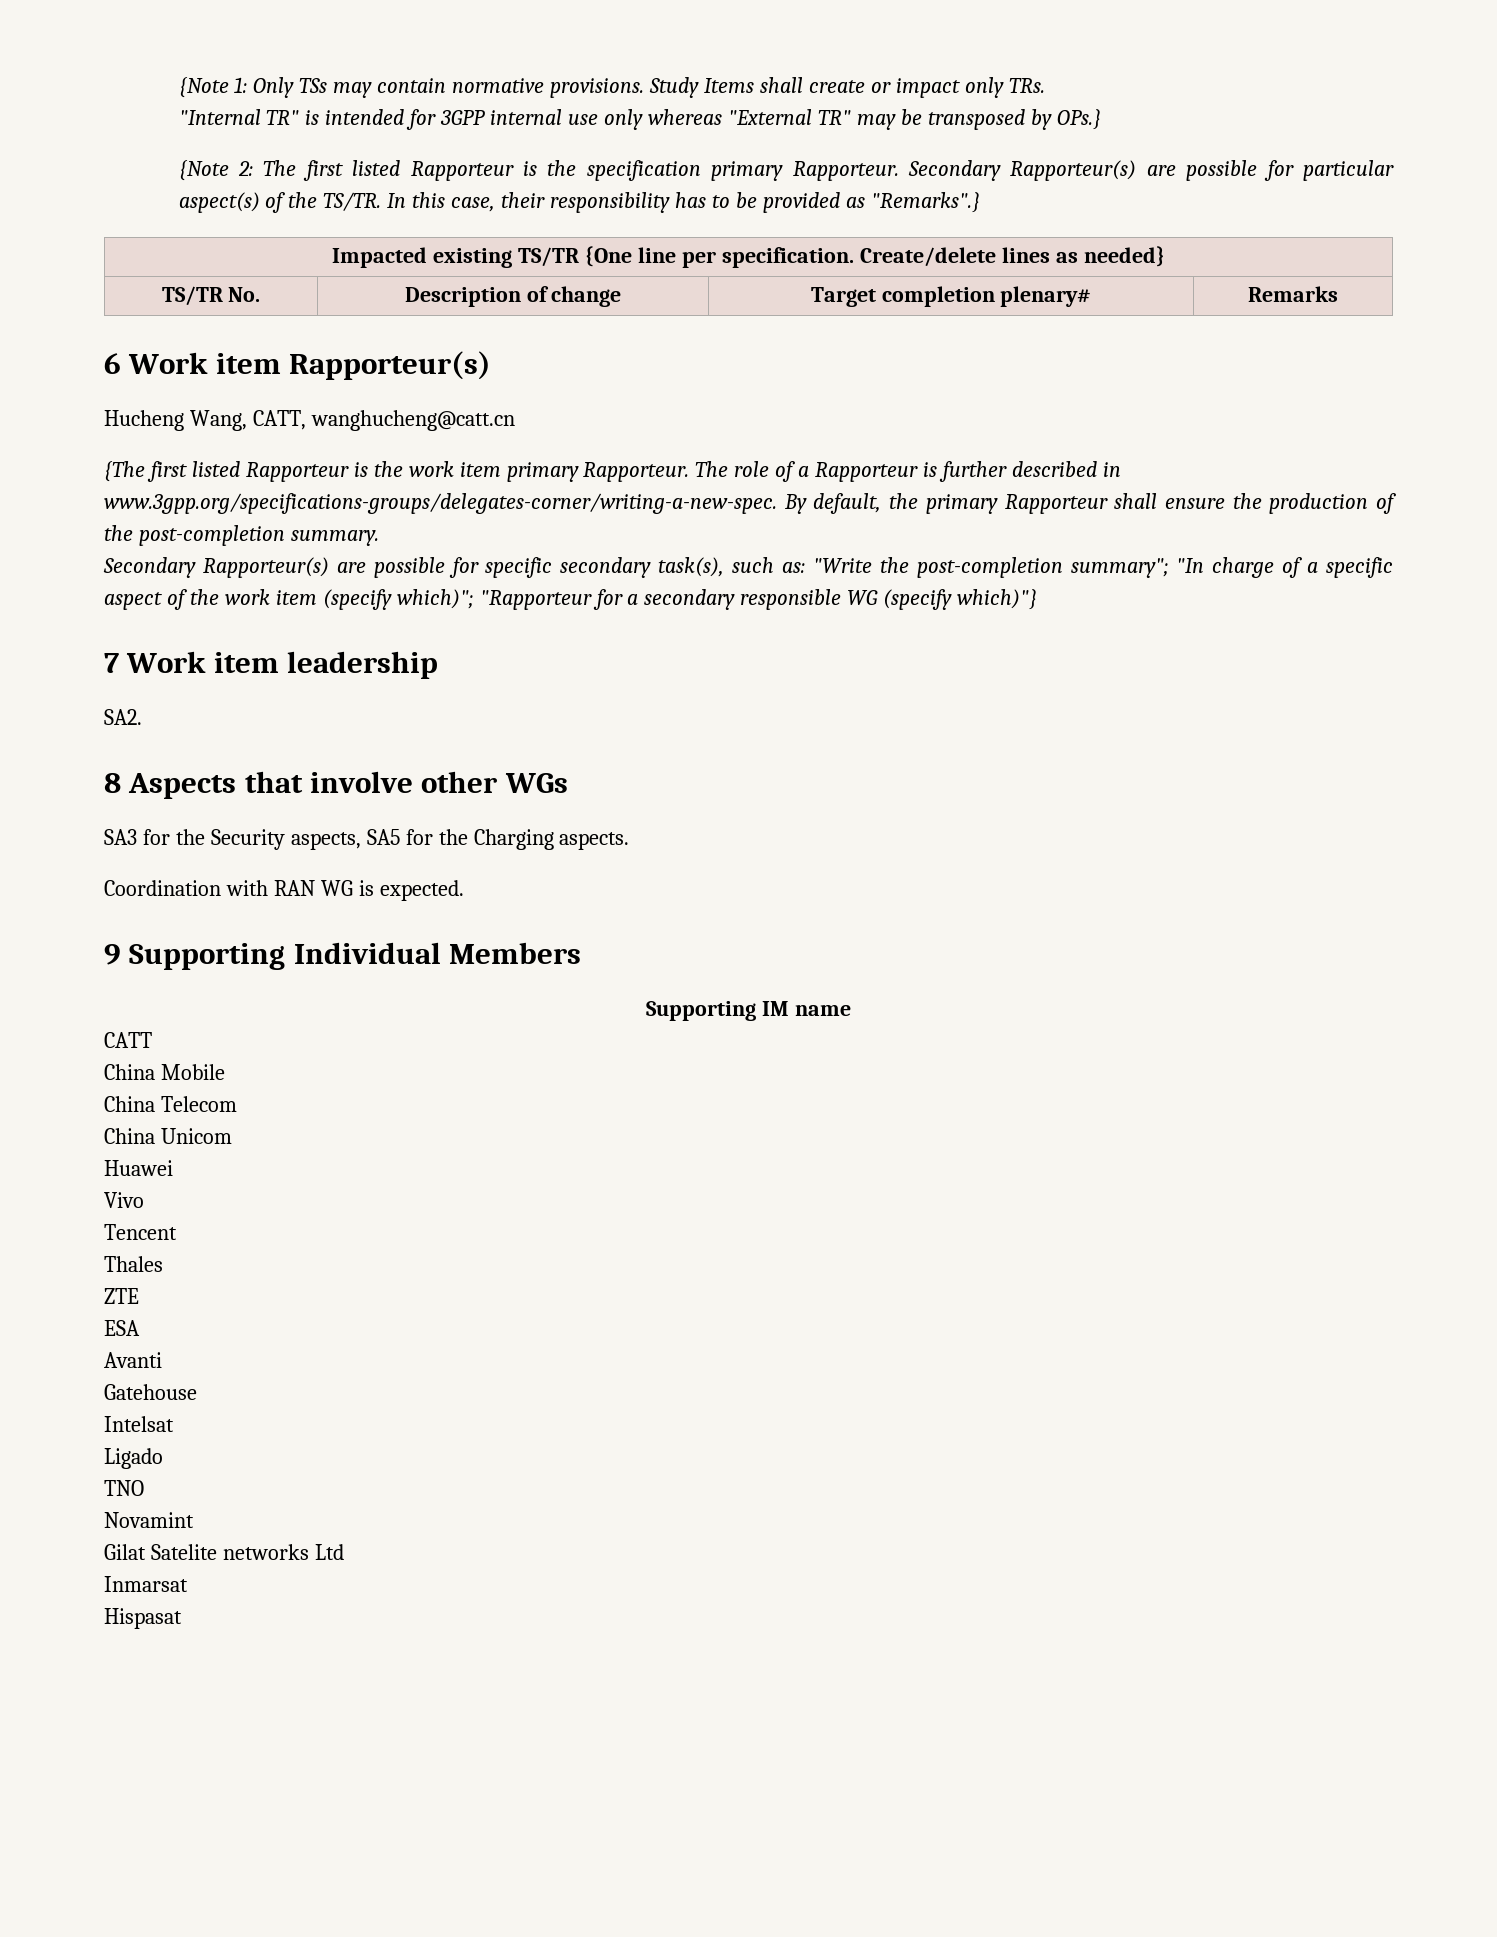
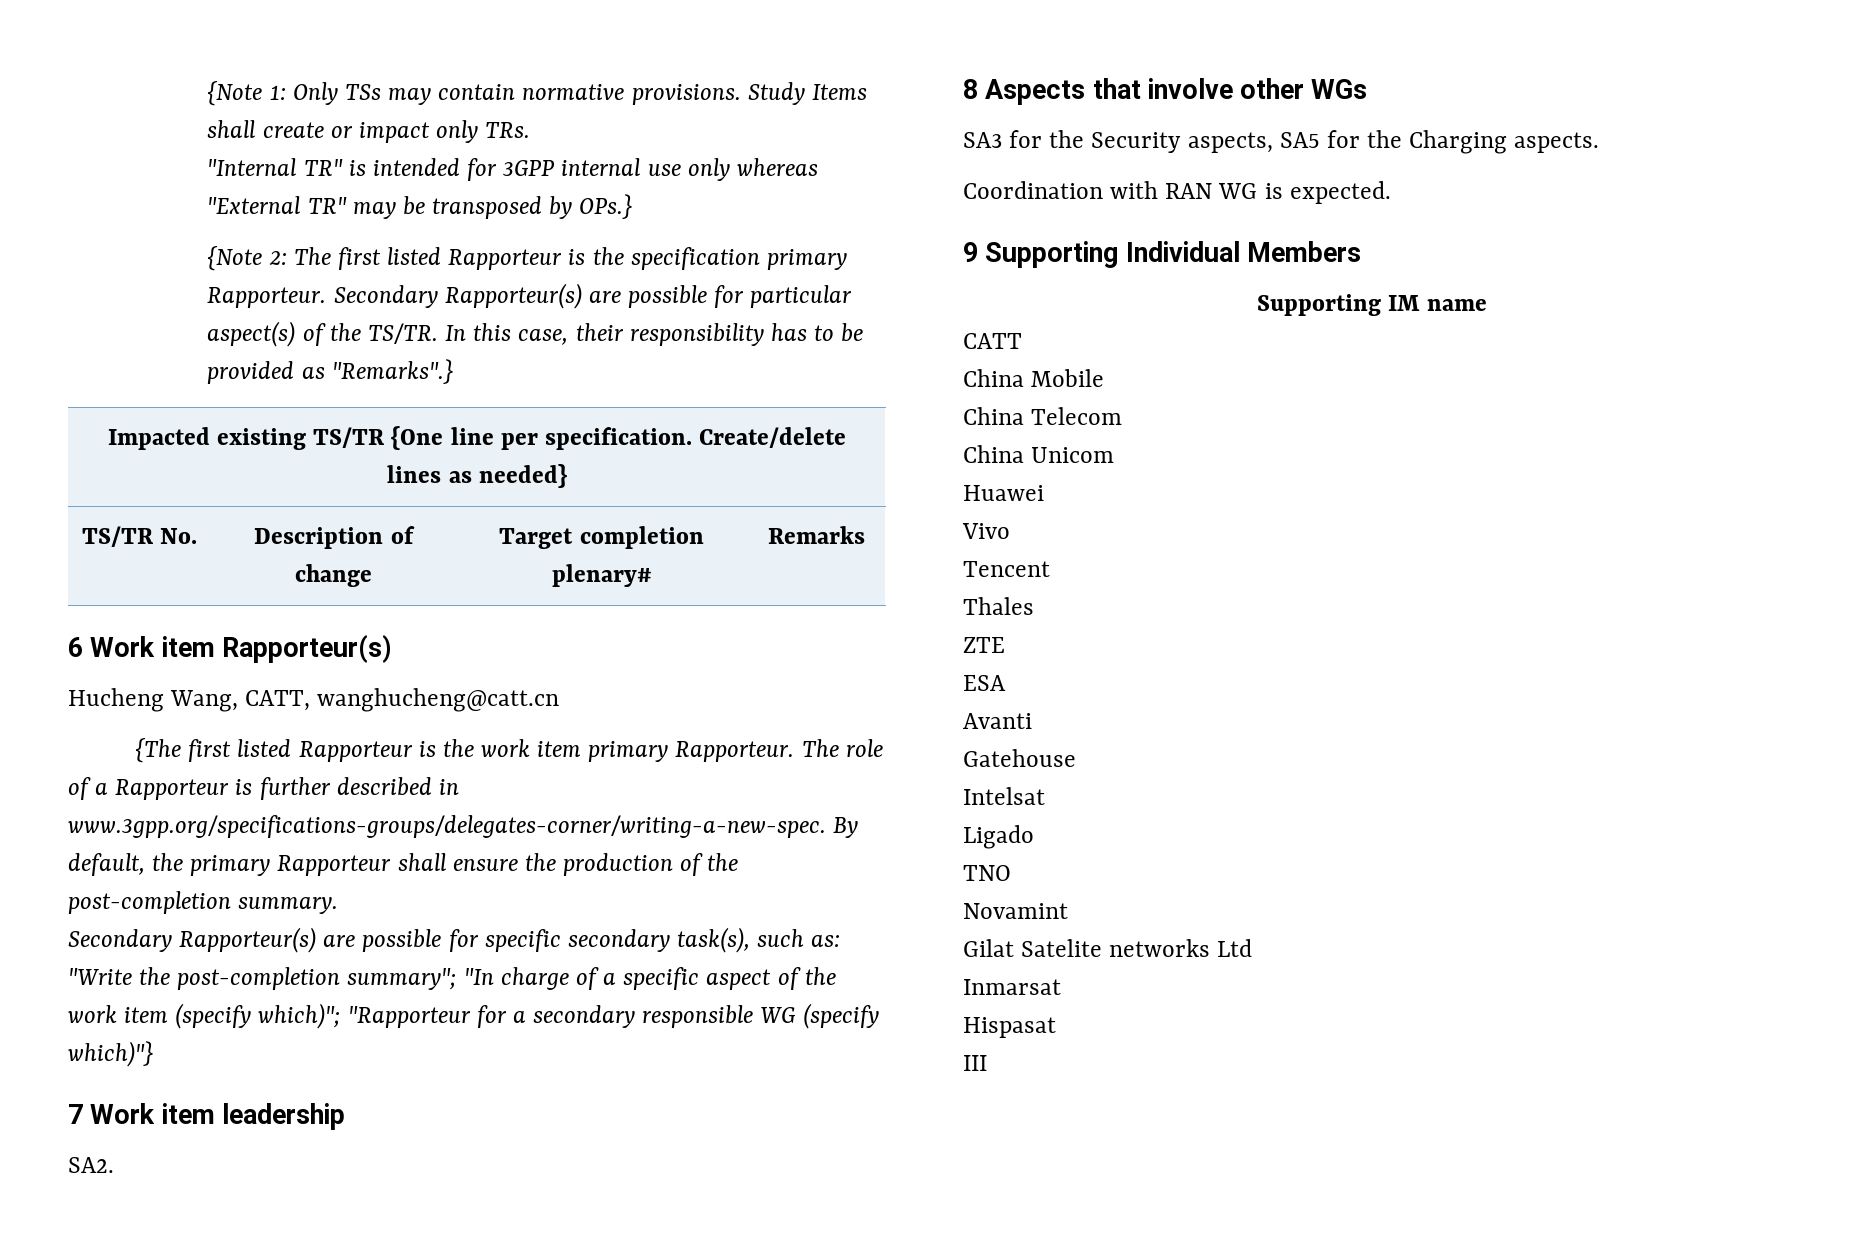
(182, 1618) none -> [963,1055,987,1071] // III

